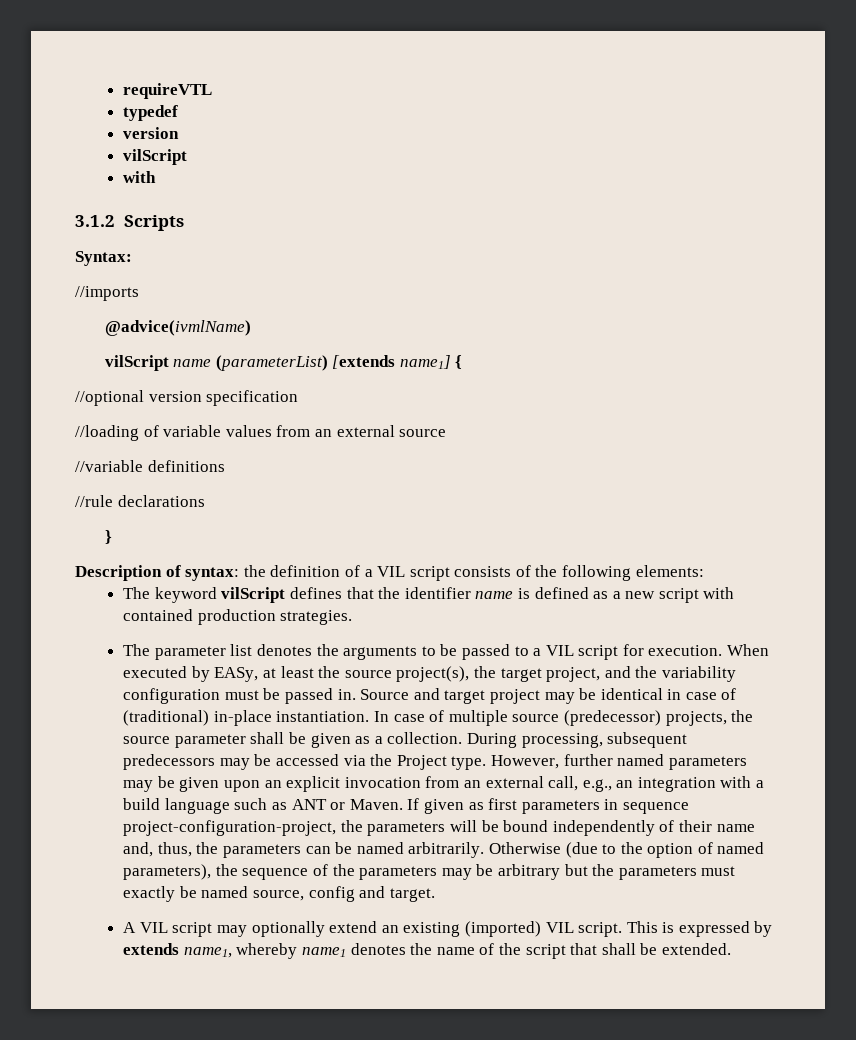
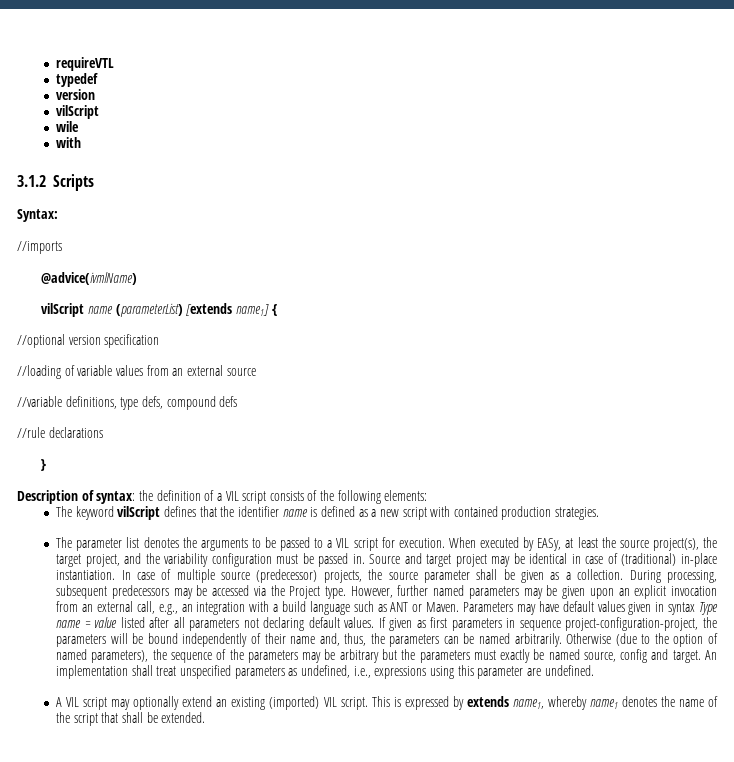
(188, 157) none -> [56,121,80,132] // wile
[147,460,225,472] definitions -> [65,396,238,410] definitions, type defs, compound defs
(403, 804) none -> [463,601,719,615] [56,617,375,631] Parameters may have default values given in syntax Type name = value listed after all parameters not declaring default values.
(435, 895) none -> [705,650,718,660] [56,665,594,679] An implementation shall treat unspecified parameters as undefined, i.e., expressions using this parameter are undefined.

